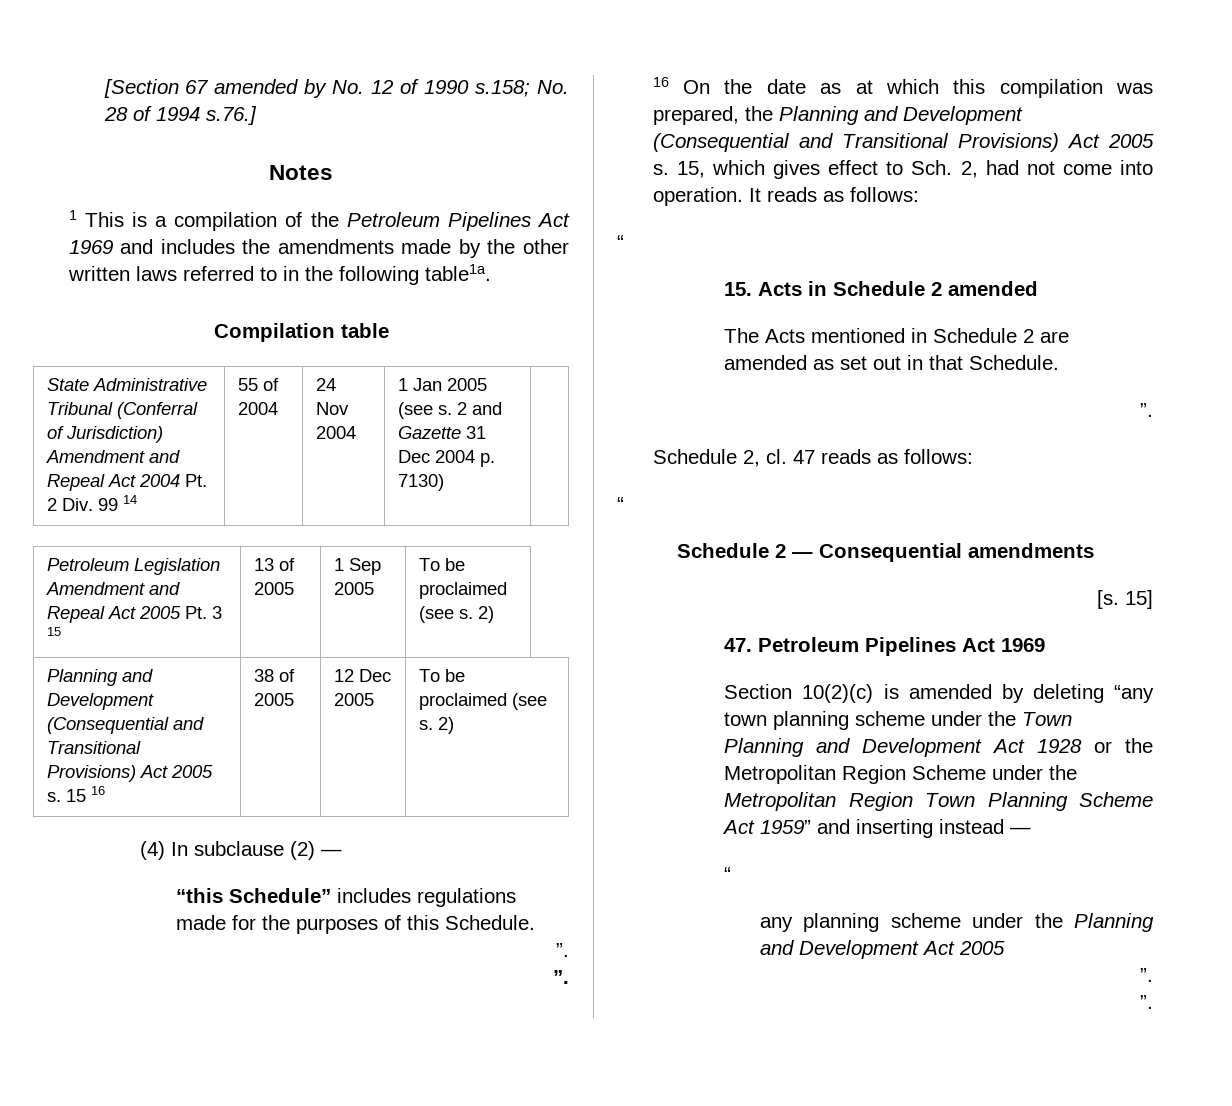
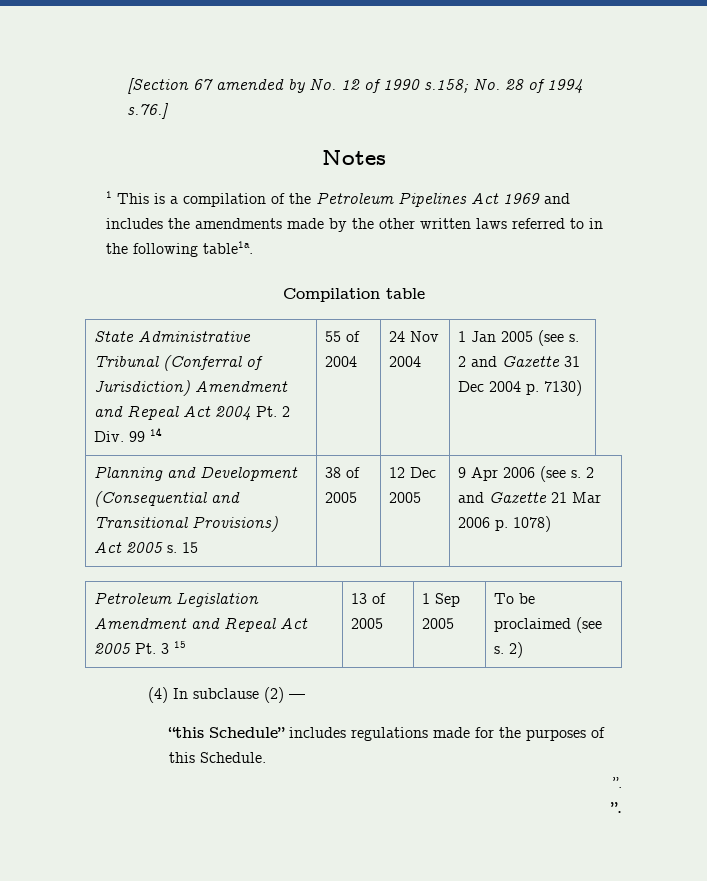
(444, 482) | -> [93,466,298,481] [93,491,240,507] [93,516,278,532] [93,542,198,553] [324,467,360,478] [324,492,357,503] [388,467,436,478] [388,492,421,503] [457,466,594,482] [457,492,601,504] [457,516,551,532] // Planning and Development (Consequential and Transitional Provisions) Act 2005 s. 15 | 38 of 2005 | 12 Dec 2005 | 9 Apr 2006 (see s. 2 and Gazette 21 Mar 2006 p. 1078)
[46,669,153,686] [46,693,154,710] [46,717,204,734] [46,741,141,754] [46,765,213,782] [46,786,105,802] [253,669,295,682] [253,693,294,706] [333,669,391,682] [333,693,374,706] [418,669,465,682] [418,693,547,710] [418,717,454,734] // Planning and Development (Consequential and Transitional Provisions) Act 2005 s. 15 16 | 38 of 2005 | 12 Dec 2005 | To be proclaimed (see s. 2) -> (523, 650) none
[652,77,1153,98] [652,106,1023,125] [652,133,1154,152] [652,160,1153,179] [652,187,919,206] [617,235,624,249] [724,281,1039,296] [724,328,1070,343] [724,355,1060,370] [1140,403,1153,417] [652,449,973,467] [617,497,624,511] [676,543,1094,562] [1097,590,1153,609] [724,637,1046,656] [724,684,1154,703] [724,711,1073,730] [724,738,1153,757] [724,765,1078,784] [724,792,1153,811] [722,819,1032,838] [724,867,732,881] [760,913,1154,932] [760,940,1006,959] [1140,968,1153,982] [1140,995,1153,1009] // 16 On the date as at which this compilation was prepared, the Planning and Development (Consequential and Transitional Provisions) Act 2005 s. 15, which gives effect to Sch. 2, had not come into operation. It reads as follows: // “ // 15. Acts in Schedule 2 amended // The Acts mentioned in Schedule 2 are amended as set out in that Schedule. // ”. // Schedule 2, cl. 47 reads as follows: // “ // Schedule 2 — Consequential amendments // [s. 15] // 47. Petroleum Pipelines Act 1969 // Section 10(2)(c) is amended by deleting “any town planning scheme under the Town Planning and Development Act 1928 or the Metropolitan Region Scheme under the Metropolitan Region Town Planning Scheme Act 1959” and inserting instead — // “ // any planning scheme under the Planning and Development Act 2005 // ”. // ”. -> (622, 807) none

